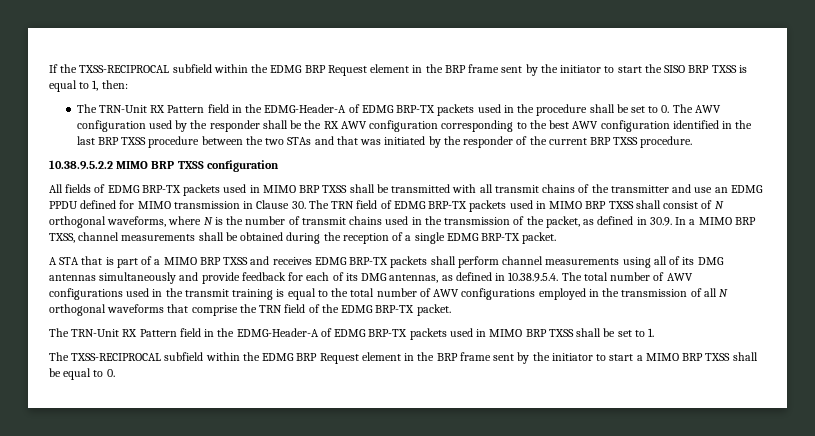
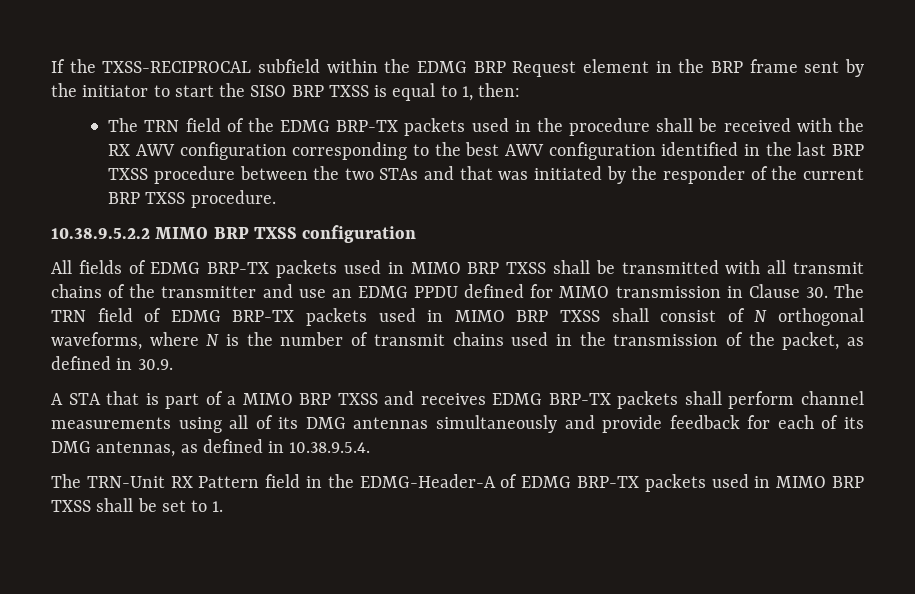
[98,104,360,113] TRN-Unit RX Pattern field in the EDMG-Header-A of -> [144,118,274,132] TRN field of the
[630,104,721,113] [76,120,303,132] set to 0. The AWV configuration used by the responder shall be -> [723,118,832,132] received with
[675,217,756,225] [49,232,557,244] In a MIMO BRP TXSS, channel measurements shall be obtained during the reception of a single EDMG BRP-TX packet. -> (173, 364) none
[561,272,693,281] [49,288,729,300] [49,304,451,316] The total number of AWV configurations used in the transmit training is equal to the total number of AWV configurations employed in the transmission of all N orthogonal waveforms that comprise the TRN field of the EDMG BRP-TX packet. -> (371, 447) none
[49,352,758,364] [49,368,115,380] // The TXSS-RECIPROCAL subfield within the EDMG BRP Request element in the BRP frame sent by the initiator to start a MIMO BRP TXSS shall be equal to 0. -> (224, 506) none

